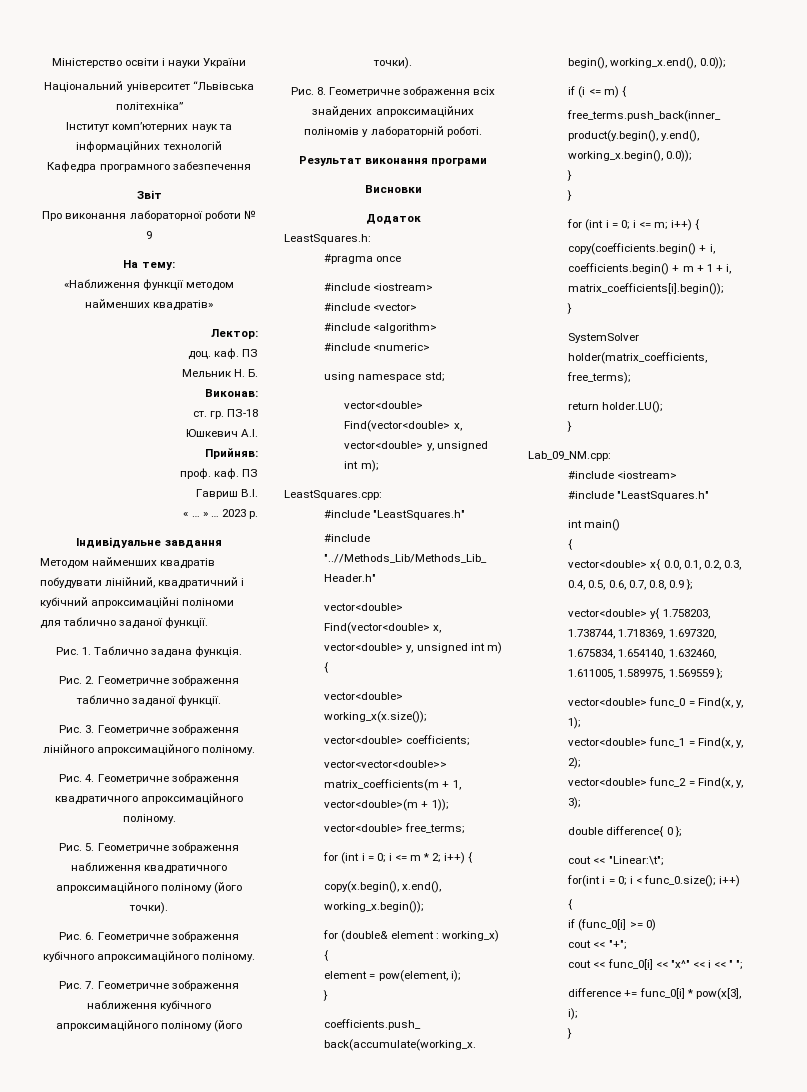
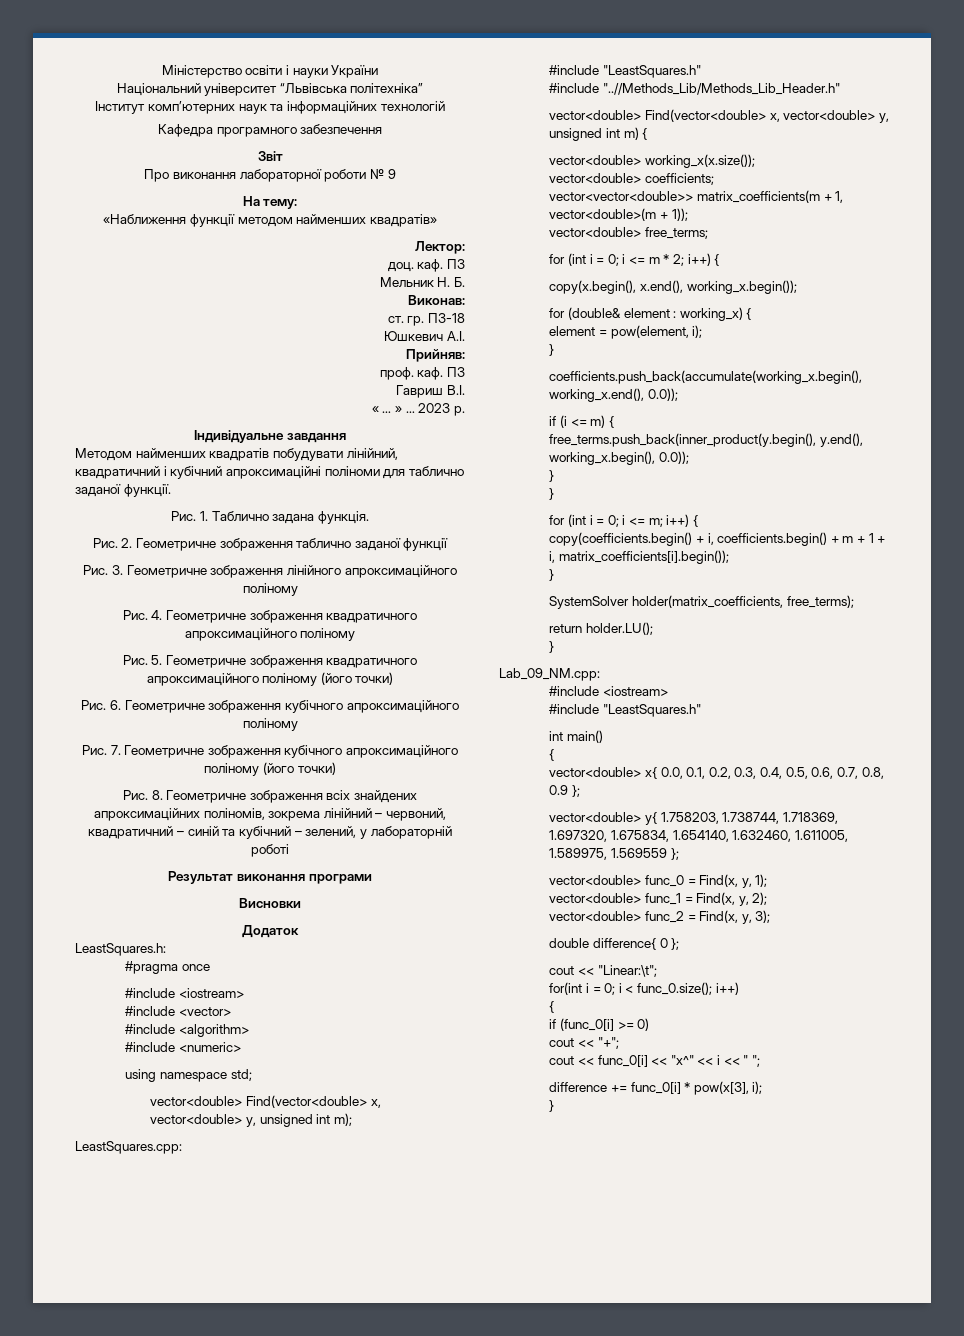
[178,695,222,706] функції. -> [403,538,449,551] функції
[202,745,256,755] поліному. -> [242,583,298,596] поліному
[122,814,176,824] поліному. -> [300,628,356,641] поліному
[70,862,141,871] наближення -> (323, 661) none
[129,902,168,914] точки). -> [355,672,394,685] точки)
[202,952,256,962] поліному. -> [242,718,298,731] поліному
[86,1000,157,1009] наближення -> (281, 751) none
[373,57,412,69] точки). -> [297,762,336,775] точки)
[304,127,360,135] поліномів -> [203,808,447,821] [88,826,357,839] поліномів, зокрема лінійний – червоний, квадратичний – синій та кубічний – зелений,
[446,126,482,137] роботі. -> [251,844,289,857] роботі

